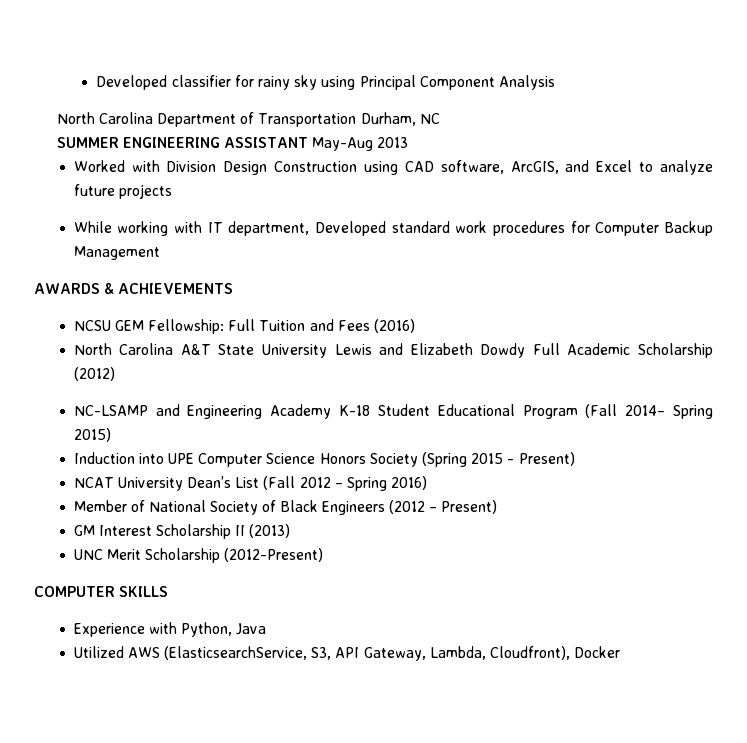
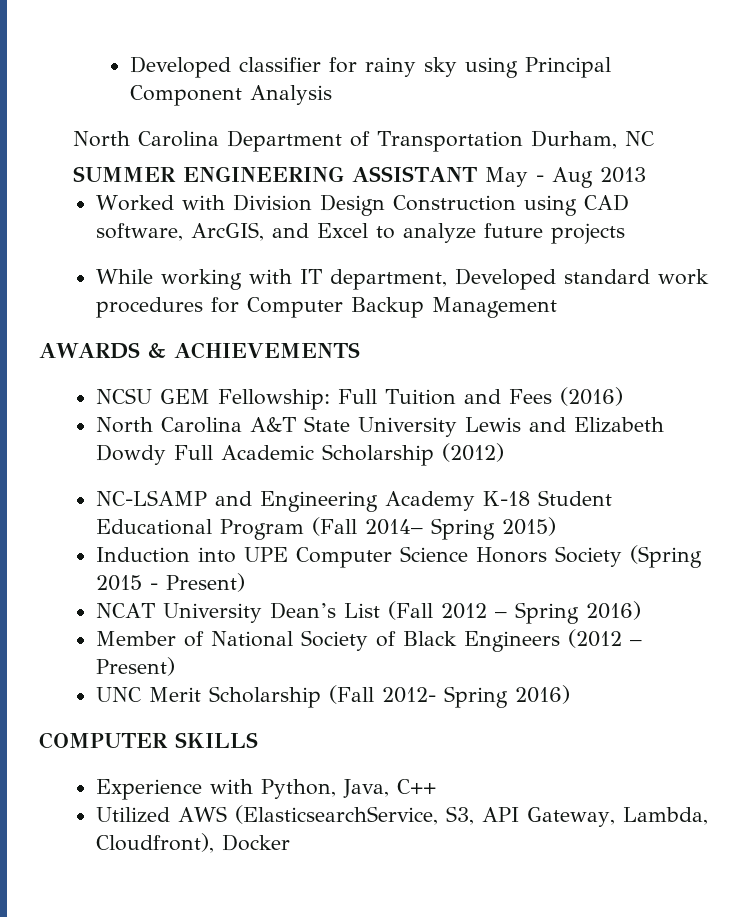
[312,137,374,151] May-Aug -> [484,167,593,188] May - Aug
[73,524,291,539] // GM Interest Scholarship II (2013) -> (176, 666) none
[224,548,324,562] (2012-Present) -> [329,685,571,708] (Fall 2012- Spring 2016)
[236,623,267,635] Java -> [343,779,437,798] Java, C++

